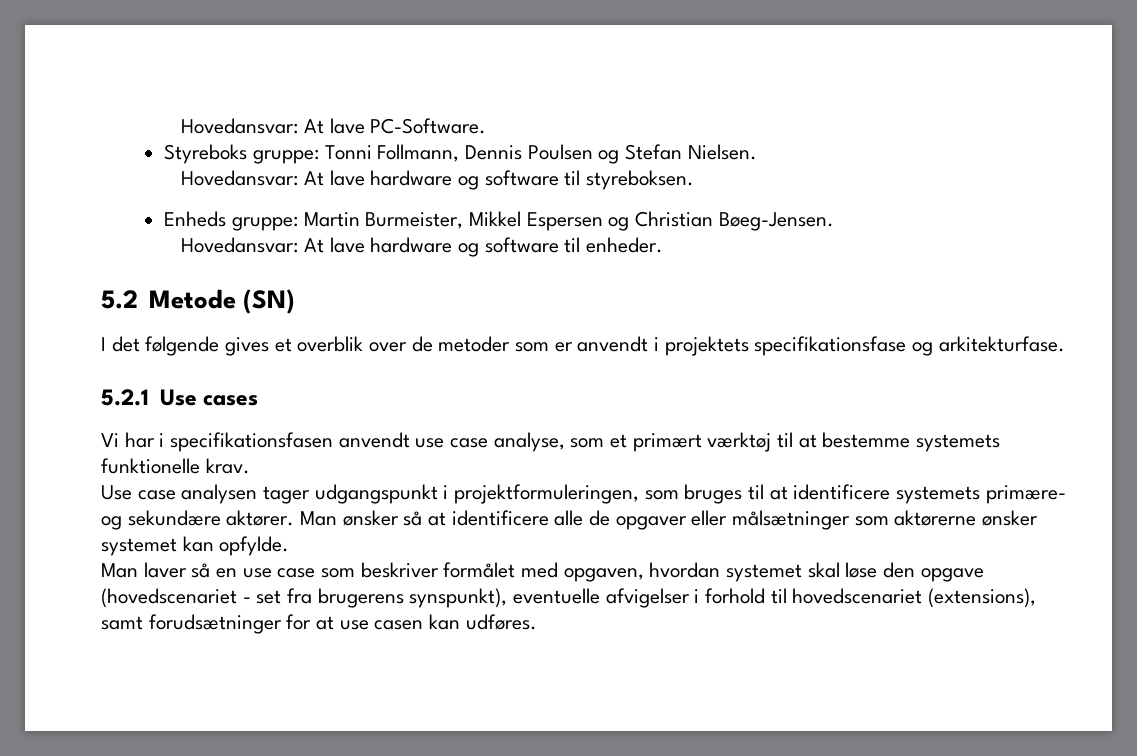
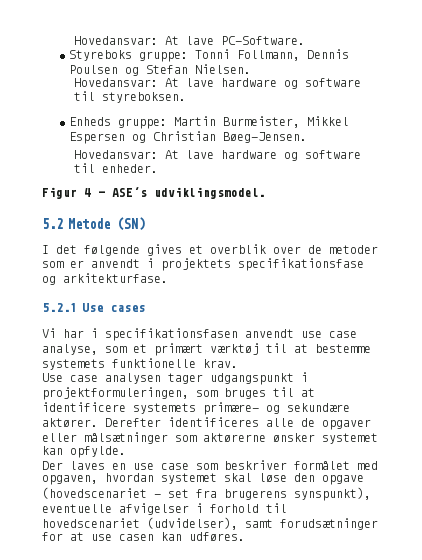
(663, 245) none -> [42,187,266,199] // Figur 4 - ASE´s udviklingsmodel.
[300,510,549,526] Man ønsker så at identificere -> [105,417,259,427] Derefter identificeres
[101,562,211,578] Man laver så -> [42,461,105,470] Der laves
[928,588,1037,608] (extensions), -> [147,517,238,530] (udvidelser),

